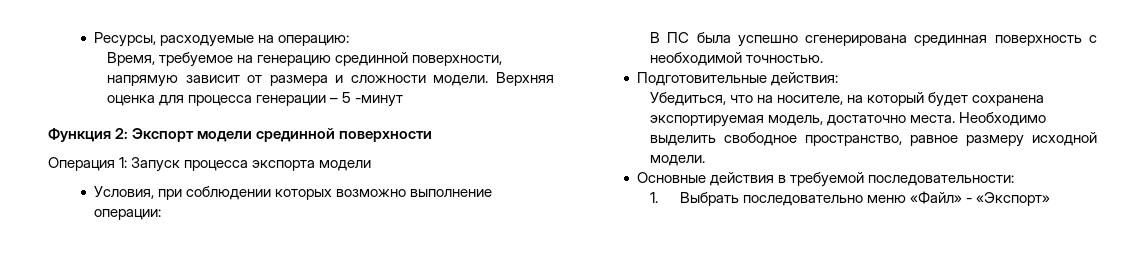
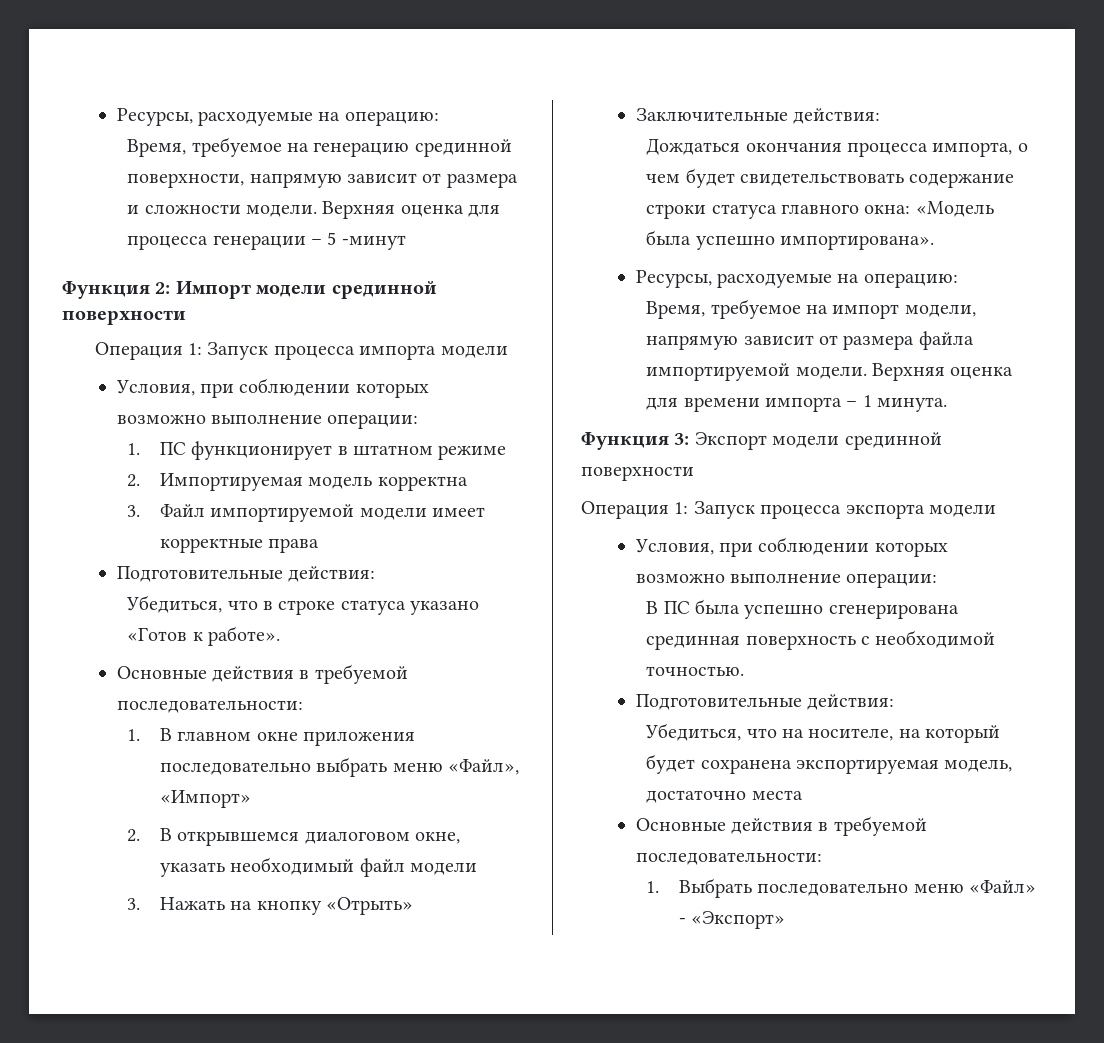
(129, 133) none -> [175,280,437,299] [62,310,186,325] [94,342,508,360] [115,378,429,398] [116,414,419,429] [127,441,507,460] [127,473,468,491] [127,504,485,522] [159,538,320,553] [116,566,375,582] [126,595,480,615] [127,626,280,646] [116,664,408,684] [116,700,303,713] [127,728,415,746] [159,757,519,777] [159,790,251,808] [127,828,460,846] [159,857,477,877] [127,897,413,915] [635,108,880,124] [646,138,1028,157] [646,168,1015,188] [646,201,994,219] [646,230,934,250] [635,270,958,288] [646,299,976,319] [646,331,974,350] [646,363,1014,381] [646,395,948,412] [581,432,690,450] Импорт модели срединной поверхности // Операция 1: Запуск процесса импорта модели // Условия, при соблюдении которых возможно выполнение операции: // 1. ПС функционирует в штатном режиме // 2. Импортируемая модель корректна // 3. Файл импортируемой модели имеет корректные права // Подготовительные действия: // Убедиться, что в строке статуса указано «Готов к работе». // Основные действия в требуемой последовательности: // 1. В главном окне приложения последовательно выбрать меню «Файл», «Импорт» // 2. В открывшемся диалоговом окне, указать необходимый файл модели // 3. Нажать на кнопку «Отрыть» // Заключительные действия: // Дождаться окончания процесса импорта, о чем будет свидетельствовать содержание строки статуса главного окна: «Модель была успешно импортирована». // Ресурсы, расходуемые на операцию: // Время, требуемое на импорт модели, напрямую зависит от размера файла импортируемой модели. Верхняя оценка для времени импорта – 1 минута. // Функция 3:
[910,112,1047,126] [650,132,1097,147] [650,155,706,166] места. Необходимо выделить свободное пространство, равное размеру исходной модели. -> [751,790,803,800] места

